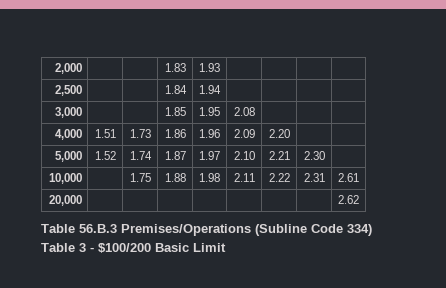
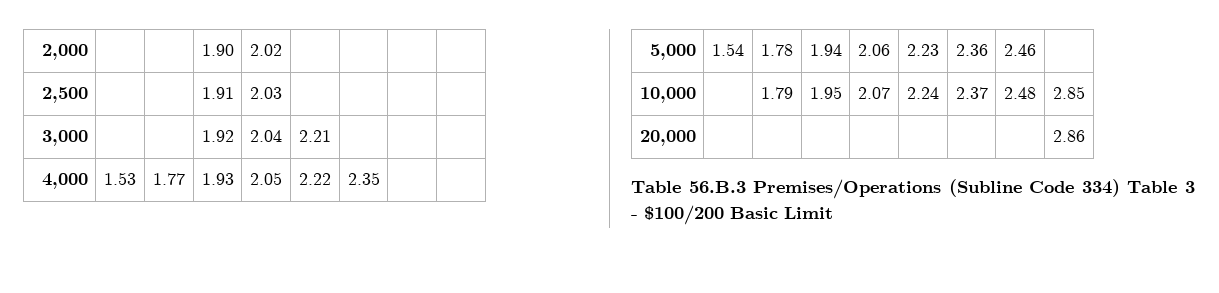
[164,63,186,72] [199,63,220,72] 1.83 | 1.93 -> [201,44,234,56] [250,44,282,56] 1.90 | 2.02
[164,85,187,94] [199,85,221,94] 1.84 | 1.94 -> [201,87,234,99] [250,87,282,99] 1.91 | 2.03
[164,107,186,116] [199,107,220,116] [233,107,255,116] [54,129,82,140] [94,129,116,138] [129,129,151,138] [164,129,186,138] [199,129,220,138] [233,129,255,138] [268,129,290,138] [54,151,82,162] [94,151,116,160] [129,151,152,160] [164,151,186,160] [199,151,220,160] [233,151,255,160] [268,151,290,160] [303,151,325,160] [48,173,82,184] [129,173,151,182] [164,173,186,182] [199,173,220,182] [233,173,255,182] [268,173,290,182] [303,173,325,182] [338,173,359,182] 1.85 | 1.95 | 2.08 | | | // 4,000 | 1.51 | 1.73 | 1.86 | 1.96 | 2.09 | 2.20 | | // 5,000 | 1.52 | 1.74 | 1.87 | 1.97 | 2.10 | 2.21 | 2.30 | // 10,000 | | 1.75 | 1.88 | 1.98 | 2.11 | 2.22 | 2.31 | 2.61 -> [201,130,234,142] [250,130,282,142] [299,130,331,142] [42,173,89,189] [104,172,136,185] [153,173,185,185] [201,173,234,185] [250,172,282,185] [299,173,331,185] [347,172,380,185] [650,44,697,60] [712,43,744,56] [761,44,793,56] [809,44,842,56] [858,44,890,56] [907,44,939,56] [955,44,988,56] [1004,44,1036,56] [640,87,697,103] [761,87,793,99] [809,86,842,99] [858,87,890,99] [907,87,939,99] [955,87,988,99] [1004,87,1036,99] [1053,86,1085,99] 1.92 | 2.04 | 2.21 | | | // 4,000 | 1.53 | 1.77 | 1.93 | 2.05 | 2.22 | 2.35 | | // 5,000 | 1.54 | 1.78 | 1.94 | 2.06 | 2.23 | 2.36 | 2.46 | // 10,000 | | 1.79 | 1.95 | 2.07 | 2.24 | 2.37 | 2.48 | 2.85
[338,195,359,204] 2.62 -> [1053,130,1085,142] 2.86

